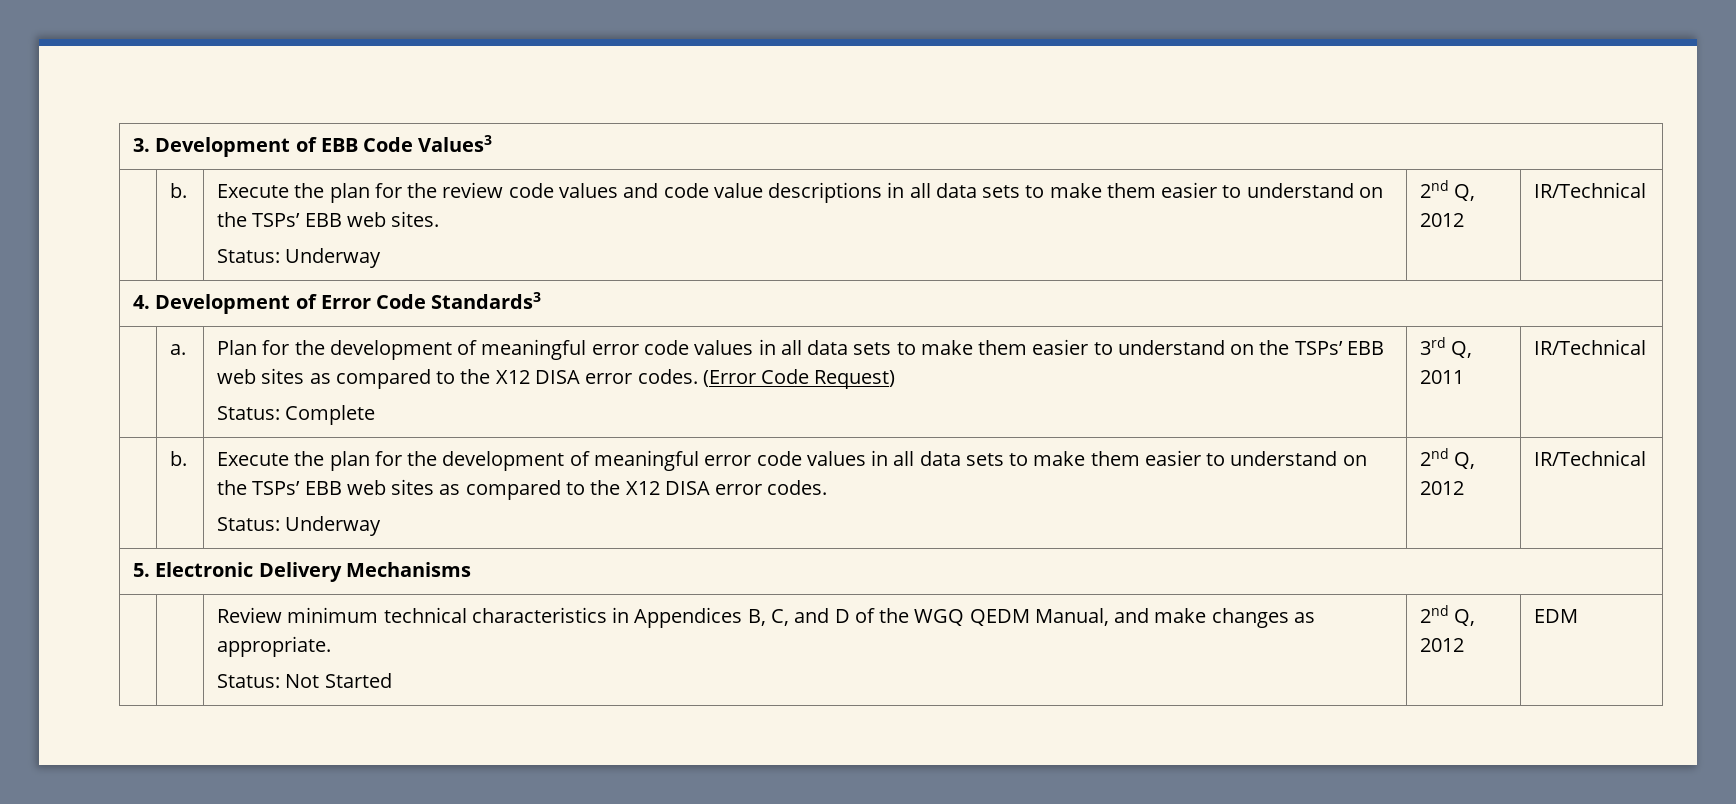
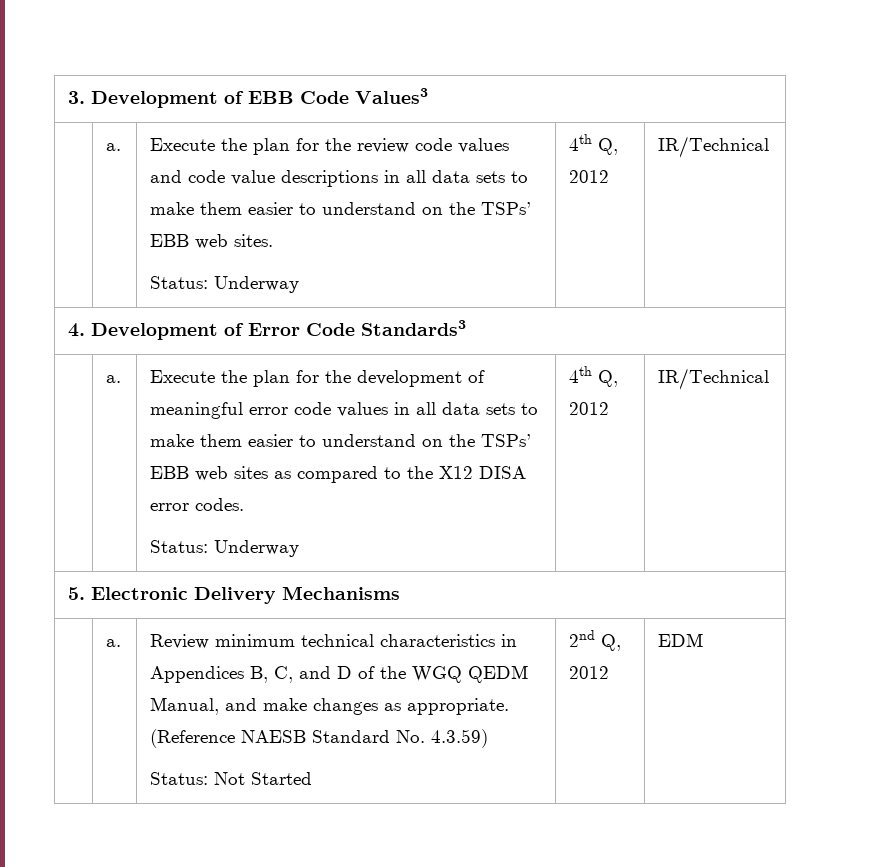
[170,183,188,198] b. -> [106,143,122,151] a.
[1420,180,1450,198] 2nd -> [569,134,593,151] 4th
[217,339,1384,360] [217,368,896,389] [217,405,376,425] [1420,337,1473,358] [1420,370,1465,384] [1534,339,1647,355] [170,451,188,466] | Plan for the development of meaningful error code values in all data sets to make them easier to understand on the TSPs’ EBB web sites as compared to the X12 DISA error codes. (Error Code Request) // Status: Complete | 3rd Q, 2011 | IR/Technical // | b. -> (122, 379) none
[1420,448,1450,466] 2nd -> [569,366,593,383] 4th
(471, 569) none -> [106,639,122,647] a.
(332, 646) none -> [150,729,489,748] (Reference NAESB Standard No. 4.3.59)

